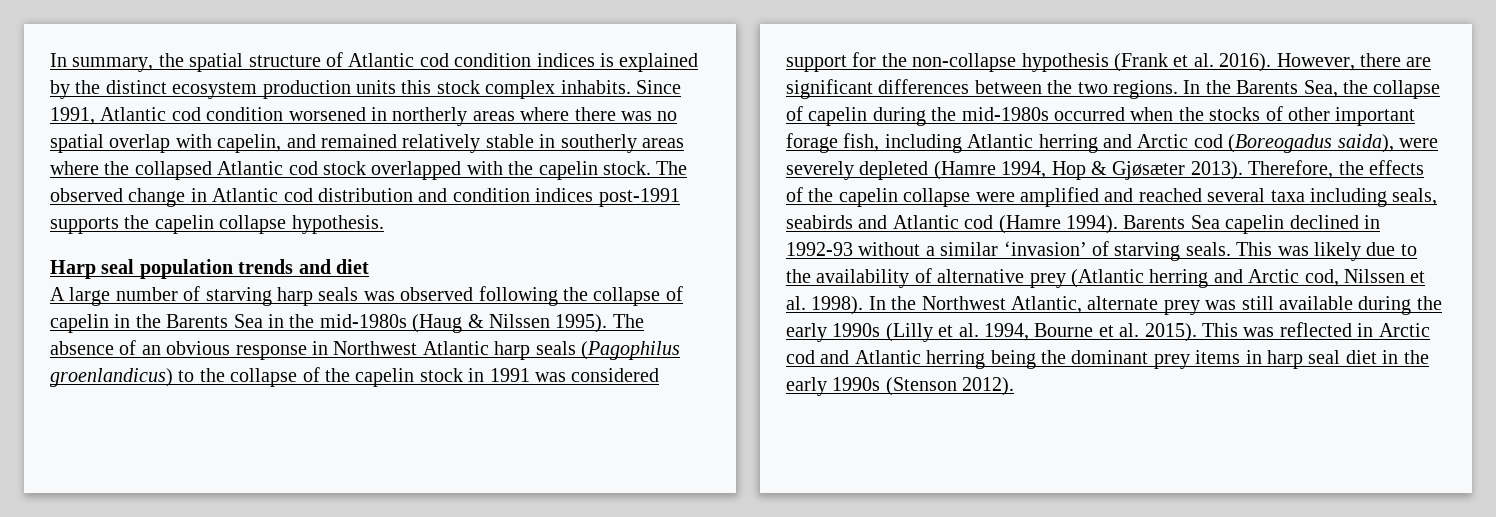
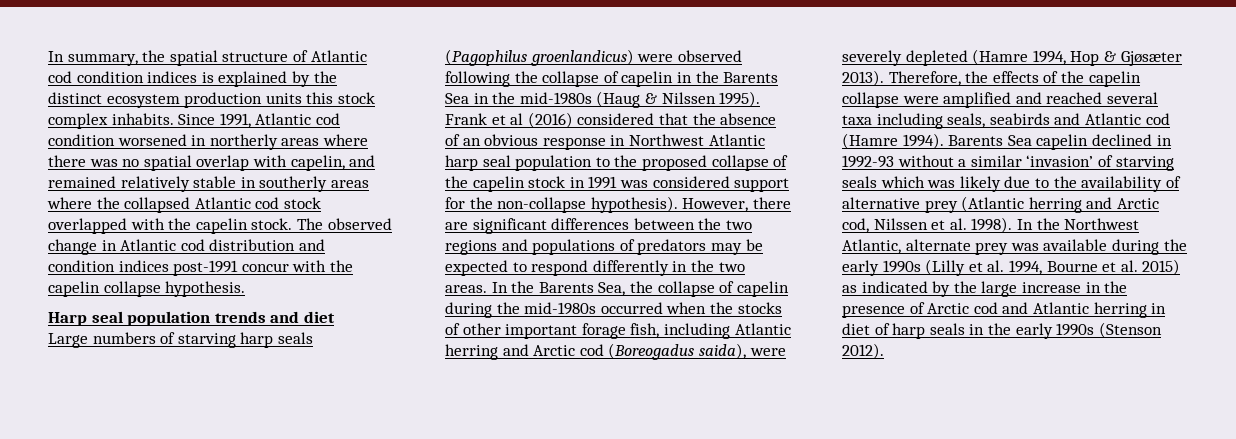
[50,217,119,234] supports -> [241,260,327,272] concur with
[50,287,178,306] A large number -> [48,332,156,348] Large numbers
[363,291,395,301] was -> [445,49,674,66] (Pagophilus groenlandicus) were
[612,314,644,328] The -> [445,112,716,128] Frank et al (2016) considered that the
[535,341,680,360] [50,368,225,387] seals (Pagophilus groenlandicus) to the -> [482,155,707,171] seal population to the proposed
[1021,53,1272,72] hypothesis (Frank et al. 2016). -> [590,196,678,213] hypothesis).
[1113,80,1178,99] regions. -> [445,239,763,255] [445,260,745,276] [445,285,487,293] regions and populations of predators may be expected to respond differently in the two areas.
[1185,242,1273,256] seals. This -> [842,176,925,188] seals which
[1241,296,1274,310] still -> (1039, 247) none
[1144,322,1374,342] 2015). This was reflected in -> [1142,259,1181,275] [842,281,1128,297] [842,302,925,318] 2015) as indicated by the large increase in the presence of
[990,350,1377,369] being the dominant prey items in harp seal diet -> [1151,303,1167,314] [842,323,965,339] in diet of harp seals

